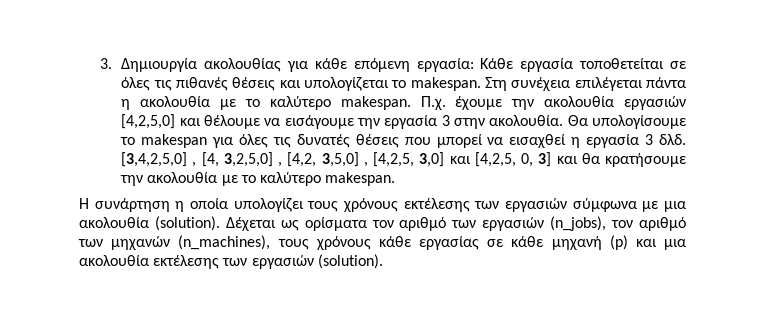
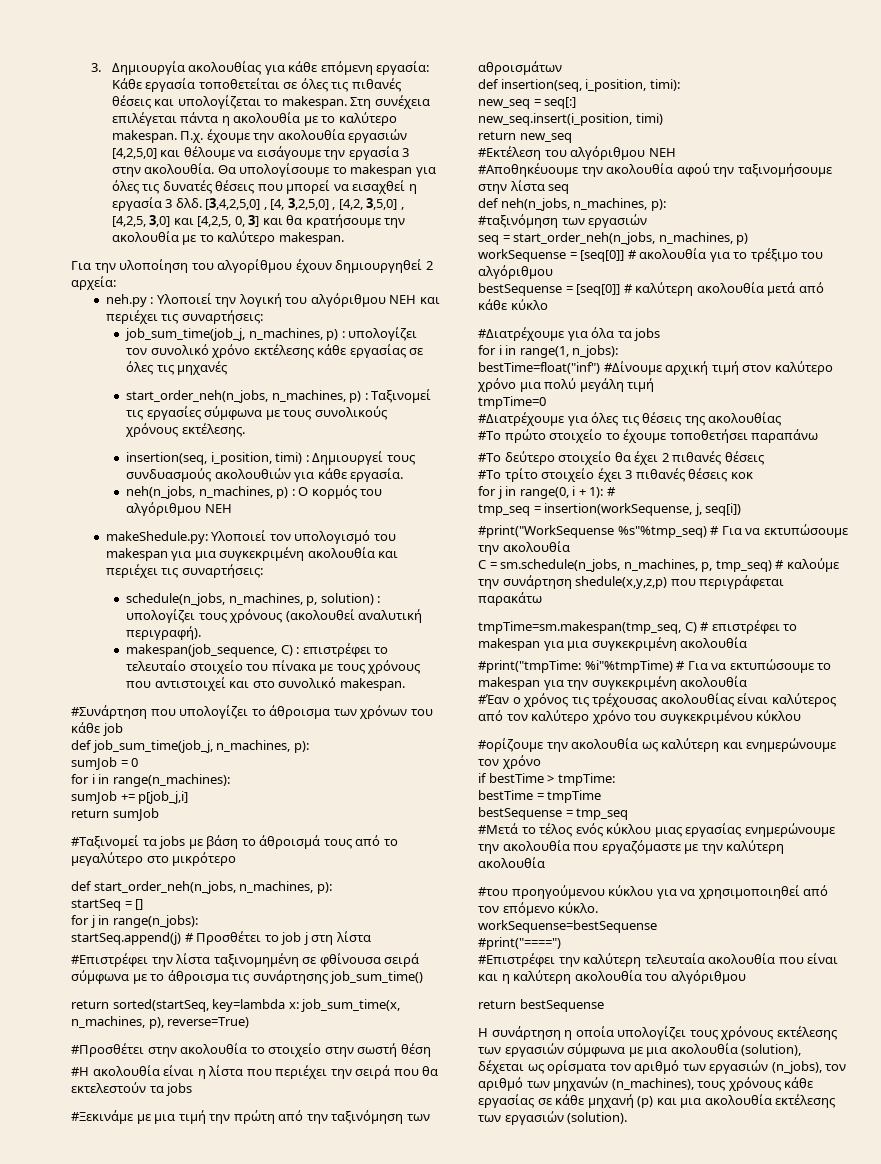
(396, 179) none -> [71,259,433,273] [71,276,116,290] [105,293,440,307] [105,310,263,324] [125,327,418,341] [126,344,424,358] [126,361,228,375] [126,389,432,403] [126,406,387,420] [125,423,245,437] [126,451,415,465] [126,468,404,482] [126,485,383,499] [126,502,232,516] [105,530,396,544] [105,547,399,561] [105,564,263,578] [126,593,381,606] [126,609,423,623] [126,626,202,640] [126,643,389,657] [126,660,421,674] [126,677,405,691] [71,705,433,719] [71,722,123,736] [71,740,309,753] [71,757,139,770] [71,774,230,787] [71,791,189,804] [71,808,159,821] [71,835,398,849] [71,852,237,866] [71,881,332,894] [71,899,144,911] [71,915,198,928] [71,931,371,945] [71,953,420,967] [71,970,424,984] [71,999,401,1012] [71,1016,250,1029] [71,1043,431,1057] [71,1065,439,1079] [71,1082,193,1096] [71,1110,430,1124] [478,61,562,75] [478,79,680,92] [478,97,577,109] [478,113,663,126] [478,131,572,143] [478,146,676,160] [478,163,832,177] [478,180,570,194] [478,198,666,211] [478,214,648,228] [478,232,749,245] [478,248,824,262] [478,265,553,279] [478,282,824,296] [478,299,548,310] [478,327,661,341] [478,345,619,358] [478,361,833,375] [477,378,655,392] [478,396,546,409] [478,412,782,426] [478,429,819,443] [478,451,764,465] [478,468,753,482] [478,486,616,499] [478,503,742,516] [478,524,848,538] [478,541,570,555] [478,558,839,572] [478,575,785,589] [478,592,542,606] [478,620,798,634] [478,637,748,651] [478,659,832,673] [478,676,748,690] [478,693,836,707] [478,710,802,724] [478,738,837,752] [478,755,541,769] [478,773,615,786] [478,790,602,803] [478,807,629,820] [478,823,835,837] [478,840,785,854] [478,857,545,868] [478,885,829,899] [478,902,599,916] [478,920,657,933] [478,937,561,950] [478,953,839,967] [478,970,746,984] [478,999,604,1012] // Για την υλοποίηση του αλγορίθμου έχουν δημιουργηθεί 2 αρχεία: // neh.py : Υλοποιεί την λογική του αλγόριθμου NEH και περιέχει τις συναρτήσεις: // job_sum_time(job_j, n_machines, p) : υπολογίζει τον συνολικό χρόνο εκτέλεσης κάθε εργασίας σε όλες τις μηχανές // start_order_neh(n_jobs, n_machines, p) : Ταξινομεί τις εργασίες σύμφωνα με τους συνολικούς χρόνους εκτέλεσης. // insertion(seq, i_position, timi) : Δημιουργεί τους συνδυασμούς ακολουθιών για κάθε εργασία. // neh(n_jobs, n_machines, p) : Ο κορμός του αλγόριθμου NEH // makeShedule.py: Υλοποιεί τον υπολογισμό του makespan για μια συγκεκριμένη ακολουθία και περιέχει τις συναρτήσεις: // schedule(n_jobs, n_machines, p, solution) : υπολογίζει τους χρόνους (ακολουθεί αναλυτική περιγραφή). // makespan(job_sequence, C) : επιστρέφει το τελευταίο στοιχείο του πίνακα με τους χρόνους που αντιστοιχεί και στο συνολικό makespan. // #Συνάρτηση που υπολογίζει το άθροισμα των χρόνων του κάθε job // def job_sum_time(job_j, n_machines, p): // sumJob = 0 // for i in range(n_machines): // sumJob += p[job_j,i] // return sumJob // #Ταξινομεί τα jobs με βάση το άθροισμά τους από το μεγαλύτερο στο μικρότερο // def start_order_neh(n_jobs, n_machines, p): // startSeq = [] // for j in range(n_jobs): // startSeq.append(j) # Προσθέτει το job j στη λίστα // #Επιστρέφει την λίστα ταξινομημένη σε φθίνουσα σειρά σύμφωνα με το άθροισμα τις συνάρτησης job_sum_time() // return sorted(startSeq, key=lambda x: job_sum_time(x, n_machines, p), reverse=True) // #Προσθέτει στην ακολουθία το στοιχείο στην σωστή θέση // #Η ακολουθία είναι η λίστα που περιέχει την σειρά που θα εκτελεστούν τα jobs // #Ξεκινάμε με μια τιμή την πρώτη από την ταξινόμηση των αθροισμάτων // def insertion(seq, i_position, timi): // new_seq = seq[:] // new_seq.insert(i_position, timi) // return new_seq // #Εκτέλεση του αλγόριθμου NEH // #Αποθηκέυουμε την ακολουθία αφού την ταξινομήσουμε στην λίστα seq // def neh(n_jobs, n_machines, p): // #ταξινόμηση των εργασιών // seq = start_order_neh(n_jobs, n_machines, p) // workSequense = [seq[0]] # ακολουθία για το τρέξιμο του αλγόριθμου // bestSequense = [seq[0]] # καλύτερη ακολουθία μετά από κάθε κύκλο // #Διατρέχουμε για όλα τα jobs // for i in range(1, n_jobs): // bestTime=float("inf") #Δίνουμε αρχική τιμή στον καλύτερο χρόνο μια πολύ μεγάλη τιμή // tmpTime=0 // #Διατρέχουμε για όλες τις θέσεις της ακολουθίας // #Το πρώτο στοιχείο το έχουμε τοποθετήσει παραπάνω // #Το δεύτερο στοιχείο θα έχει 2 πιθανές θέσεις // #Το τρίτο στοιχείο έχει 3 πιθανές θέσεις κοκ // for j in range(0, i + 1): # // tmp_seq = insertion(workSequense, j, seq[i]) // #print("WorkSequense %s"%tmp_seq) # Για να εκτυπώσουμε την ακολουθία // C = sm.schedule(n_jobs, n_machines, p, tmp_seq) # καλούμε την συνάρτηση shedule(x,y,z,p) που περιγράφεται παρακάτω // tmpTime=sm.makespan(tmp_seq, C) # επιστρέφει το makespan για μια συγκεκριμένη ακολουθία // #print("tmpTime: %i"%tmpTime) # Για να εκτυπώσουμε το makespan για την συγκεκριμένη ακολουθία // #Έαν ο χρόνος τις τρέχουσας ακολουθίας είναι καλύτερος από τον καλύτερο χρόνο του συγκεκριμένου κύκλου // #ορίζουμε την ακολουθία ως καλύτερη και ενημερώνουμε τον χρόνο // if bestTime > tmpTime: // bestTime = tmpTime // bestSequense = tmp_seq // #Μετά το τέλος ενός κύκλου μιας εργασίας ενημερώνουμε την ακολουθία που εργαζόμαστε με την καλύτερη ακολουθία // #του προηγούμενου κύκλου για να χρησιμοποιηθεί από τον επόμενο κύκλο. // workSequense=bestSequense // #print("====") // #Επιστρέφει την καλύτερη τελευταία ακολουθία που είναι και η καλύτερη ακολουθία του αλγόριθμου // return bestSequense
[154,216,276,231] (solution). Δέχεται -> [741,1044,802,1056] [478,1060,524,1074] (solution), δέχεται

